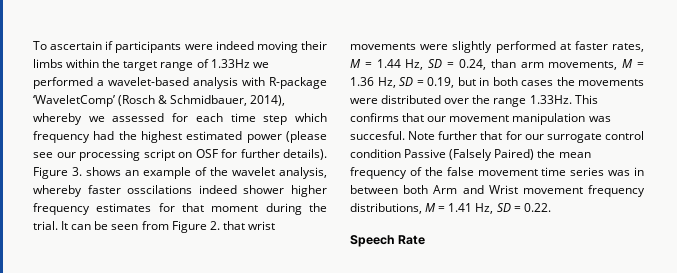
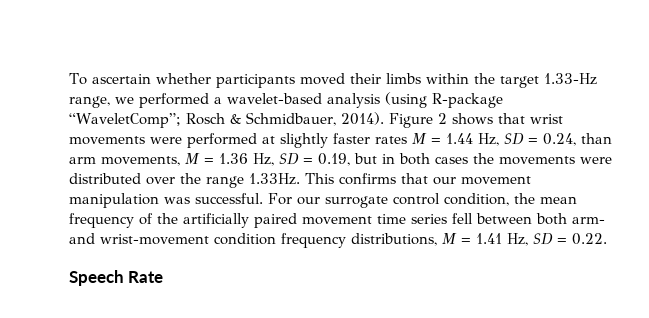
[105,41,298,53] if participants were indeed moving -> [155,73,345,88] whether participants moved
[160,59,250,71] range of 1.33Hz -> [543,73,597,85] [69,96,110,108] 1.33-Hz range,
[242,77,327,89] [33,95,286,107] [33,113,328,125] [33,131,327,143] [33,149,327,161] [33,167,327,179] [33,185,327,197] [33,203,328,215] [33,221,220,233] with R-package ‘WaveletComp’ (Rosch & Schmidbauer, 2014), whereby we assessed for each time step which frequency had the highest estimated power (please see our processing script on OSF for further details). Figure 3. shows an example of the wavelet analysis, whereby faster osscilations indeed shower higher frequency estimates for that moment during the trial. It can be seen from Figure 2. -> [385,92,503,108] [69,112,493,128] (using R-package “WaveletComp”; Rosch & Schmidbauer, 2014). Figure 2 shows
[452,41,493,53] slightly -> (182, 140) none
[574,41,644,52] faster rates, -> [280,133,407,148] slightly faster rates
[350,131,644,143] [350,149,535,161] succesful. Note further that for our surrogate control condition Passive (Falsely Paired) -> [195,193,509,208] successful. For our surrogate control condition,
[446,167,474,176] false -> [183,213,297,228] artificially paired
[608,167,644,176] [350,185,583,194] was in between both Arm and Wrist movement -> [452,213,605,225] [69,233,276,245] fell between both arm- and wrist-movement condition

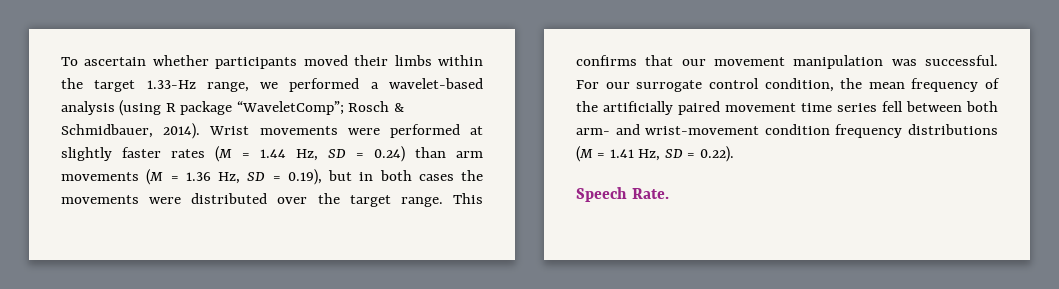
[432,93,503,108] R-package -> [165,101,233,115] R package
[388,113,563,128] Figure 2 shows that wrist -> [209,126,250,135] Wrist
[412,133,427,144] M -> [215,146,232,162] (M
[543,133,576,146] 0.24, -> [374,146,405,162] 0.24)
[101,153,200,166] movements, M -> [61,169,164,185] movements (M
[318,153,350,166] 0.19, -> [287,169,322,185] 0.19),
[206,173,300,188] range 1.33Hz. -> [349,195,443,207] target range.
[351,233,457,246] distributions, M -> [908,124,998,135] [576,146,593,162] distributions (M
[572,233,607,245] 0.22. -> [699,146,734,162] 0.22).
[128,271,164,283] Rate -> [631,188,669,199] Rate.

